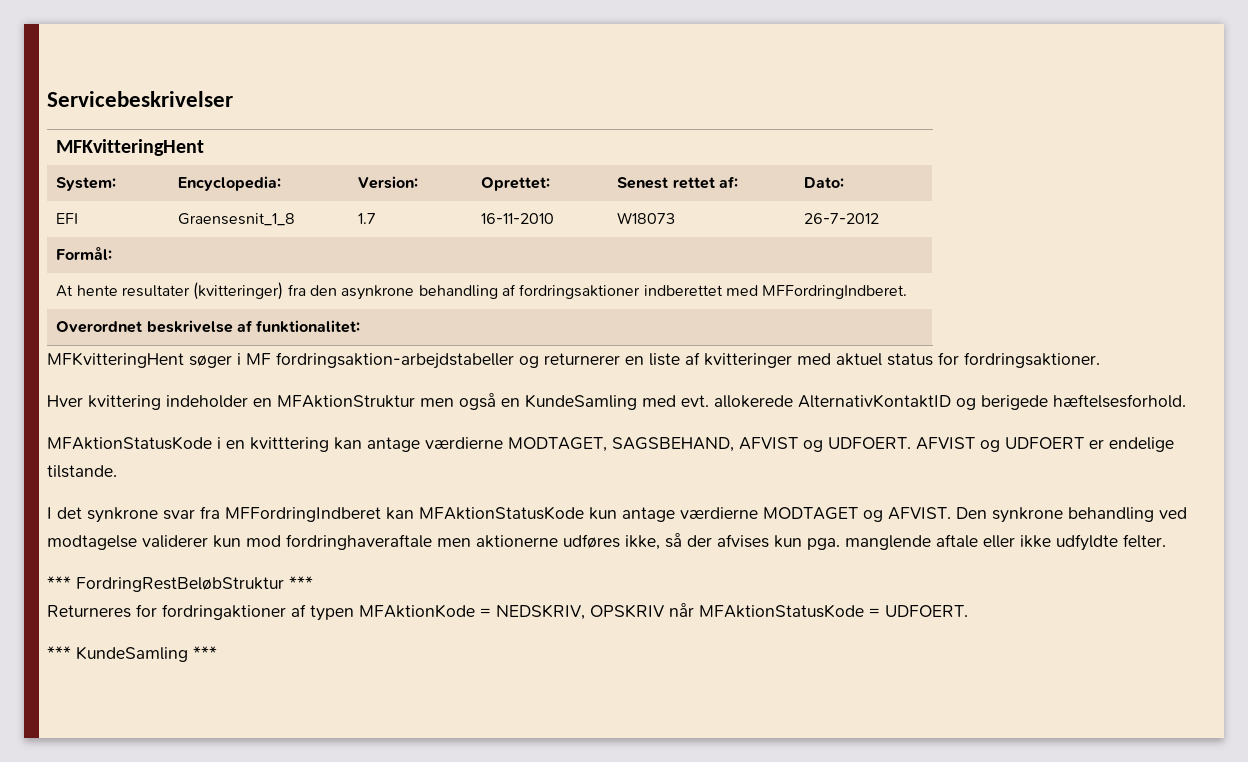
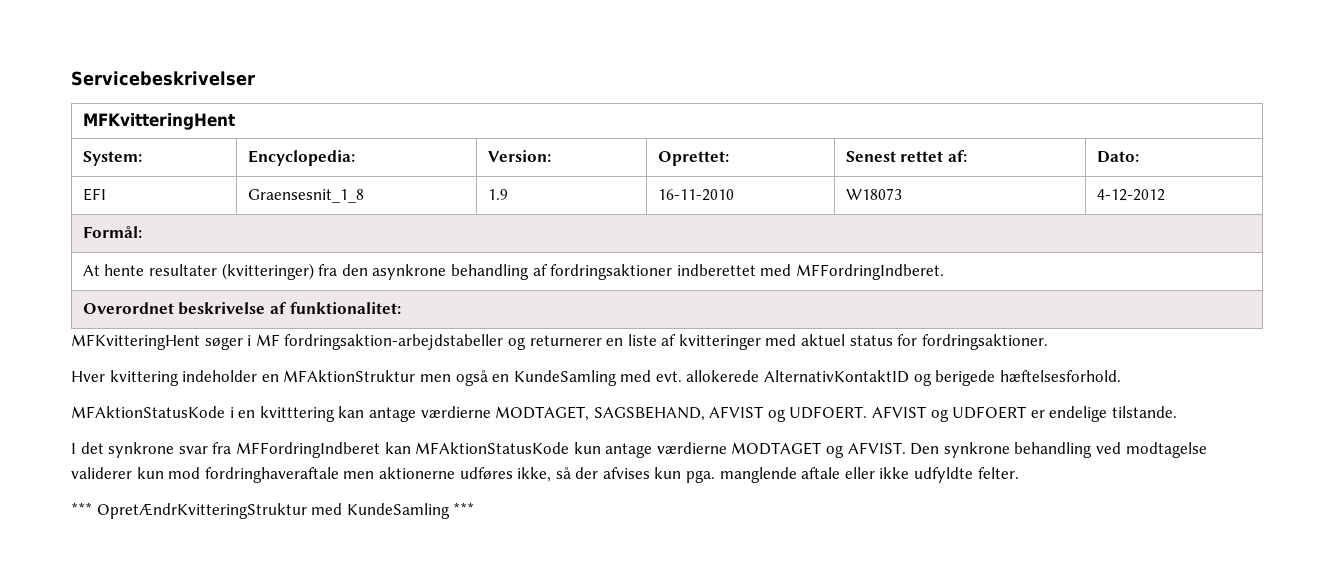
[358,213,377,224] 1.7 -> [487,189,508,200] 1.9
[804,213,880,224] 26-7-2012 -> [1096,189,1165,201] 4-12-2012
[76,576,313,592] [47,603,968,621] [47,646,71,659] FordringRestBeløbStruktur *** // Returneres for fordringaktioner af typen MFAktionKode = NEDSKRIV, OPSKRIV når MFAktionStatusKode = UDFOERT. // *** -> [96,503,343,519] OpretÆndrKvitteringStruktur med

